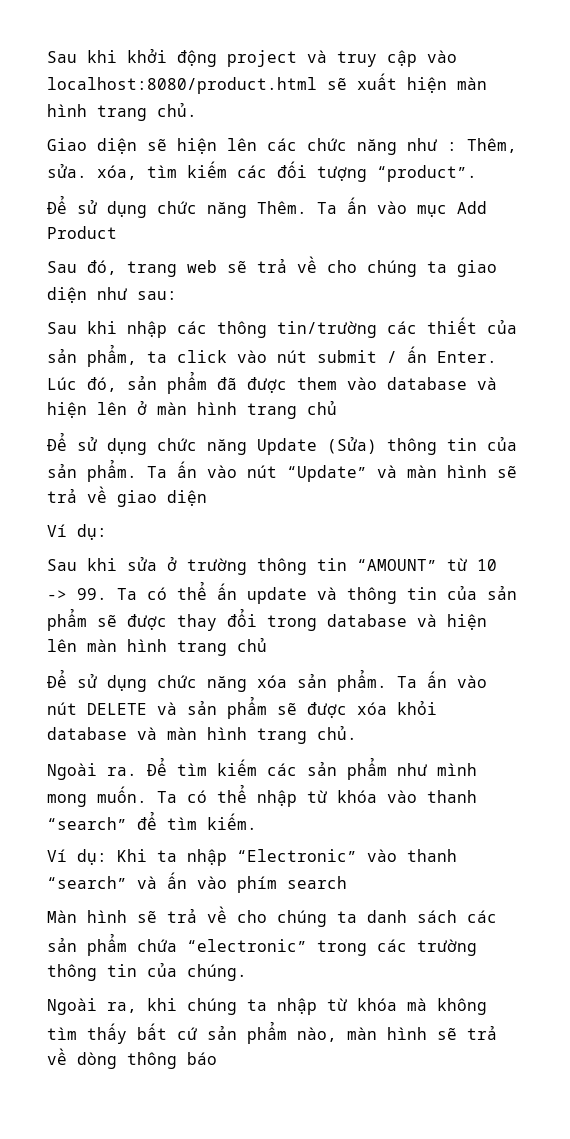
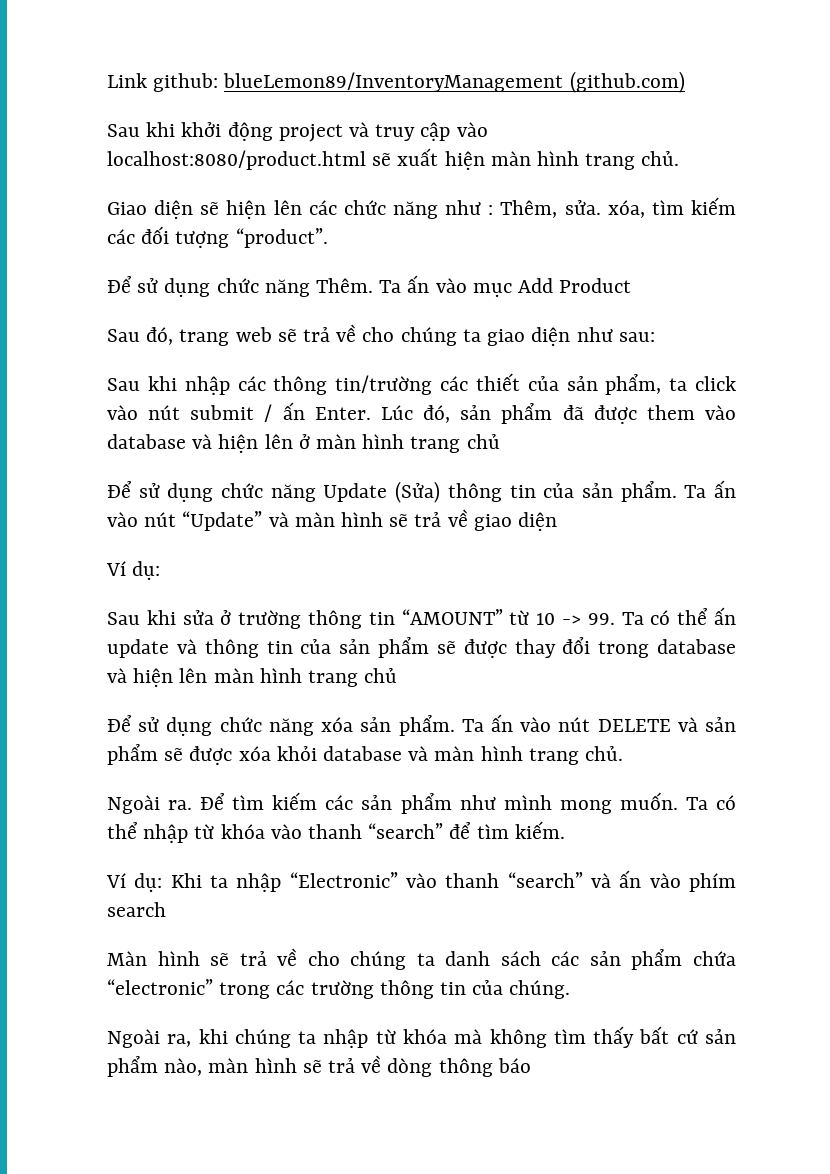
(47, 57) none -> [107,71,685,93] Link github: blueLemon89/InventoryManagement (github.com) //

